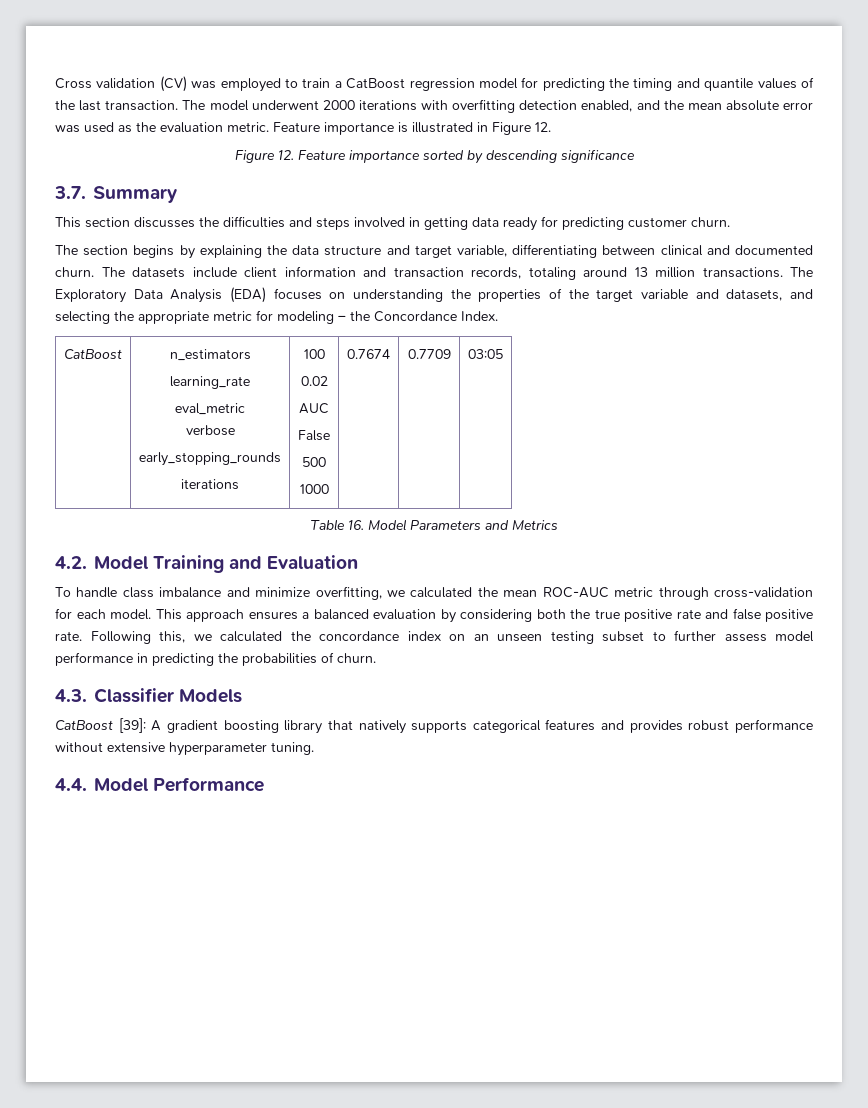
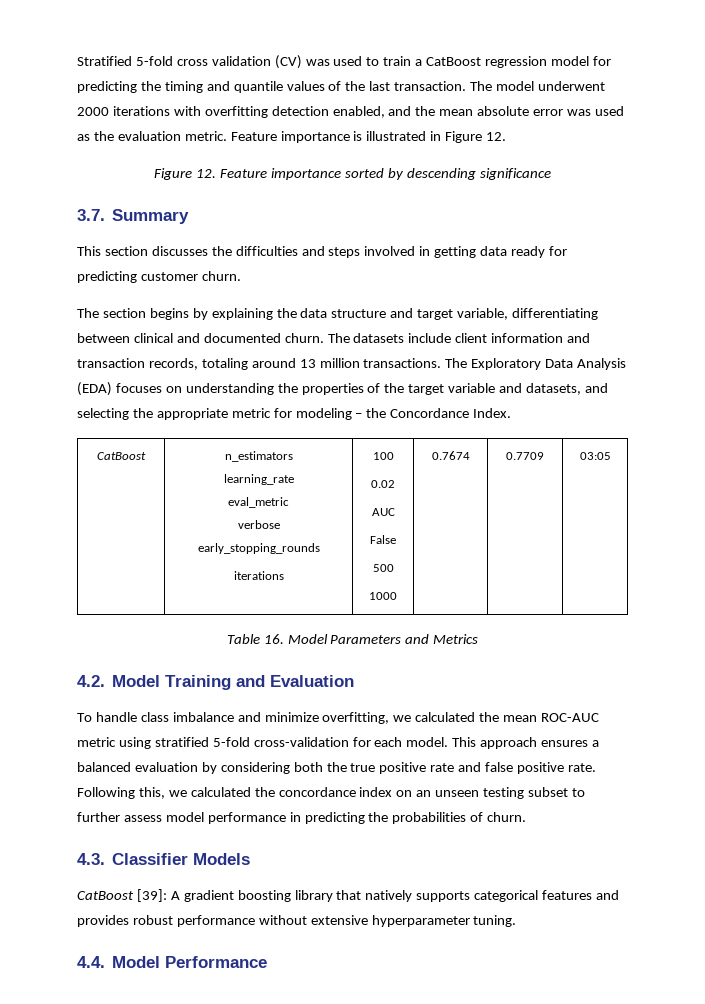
[55,78,92,89] Cross -> [77,56,208,66] Stratified 5-fold cross
[220,78,281,92] employed -> [333,56,363,66] used
[658,587,709,600] through -> [118,737,250,749] using stratified 5-fold

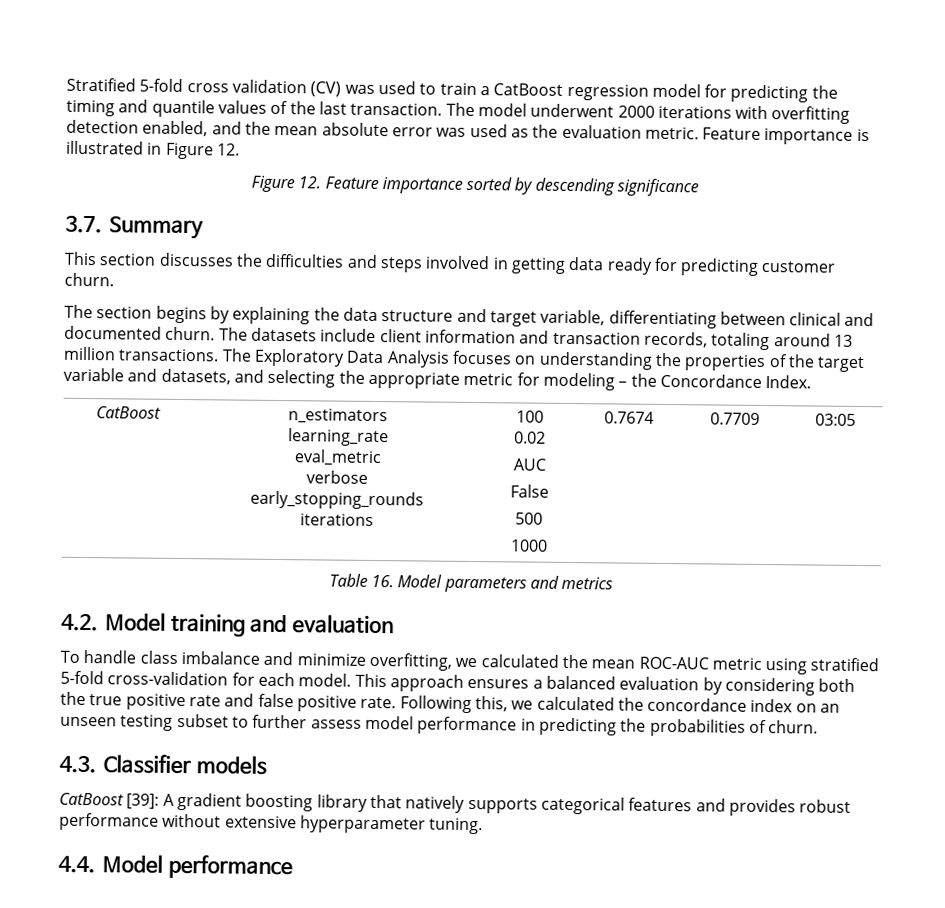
[77,382,112,396] (EDA) -> (450, 359) none
[330,634,479,644] Parameters and Metrics -> [443,575,614,593] parameters and metrics
[165,675,355,690] Training and Evaluation -> [170,613,394,637] training and evaluation
[193,853,251,865] Models -> [195,755,267,775] models
[165,956,268,968] Performance -> [167,854,293,880] performance

